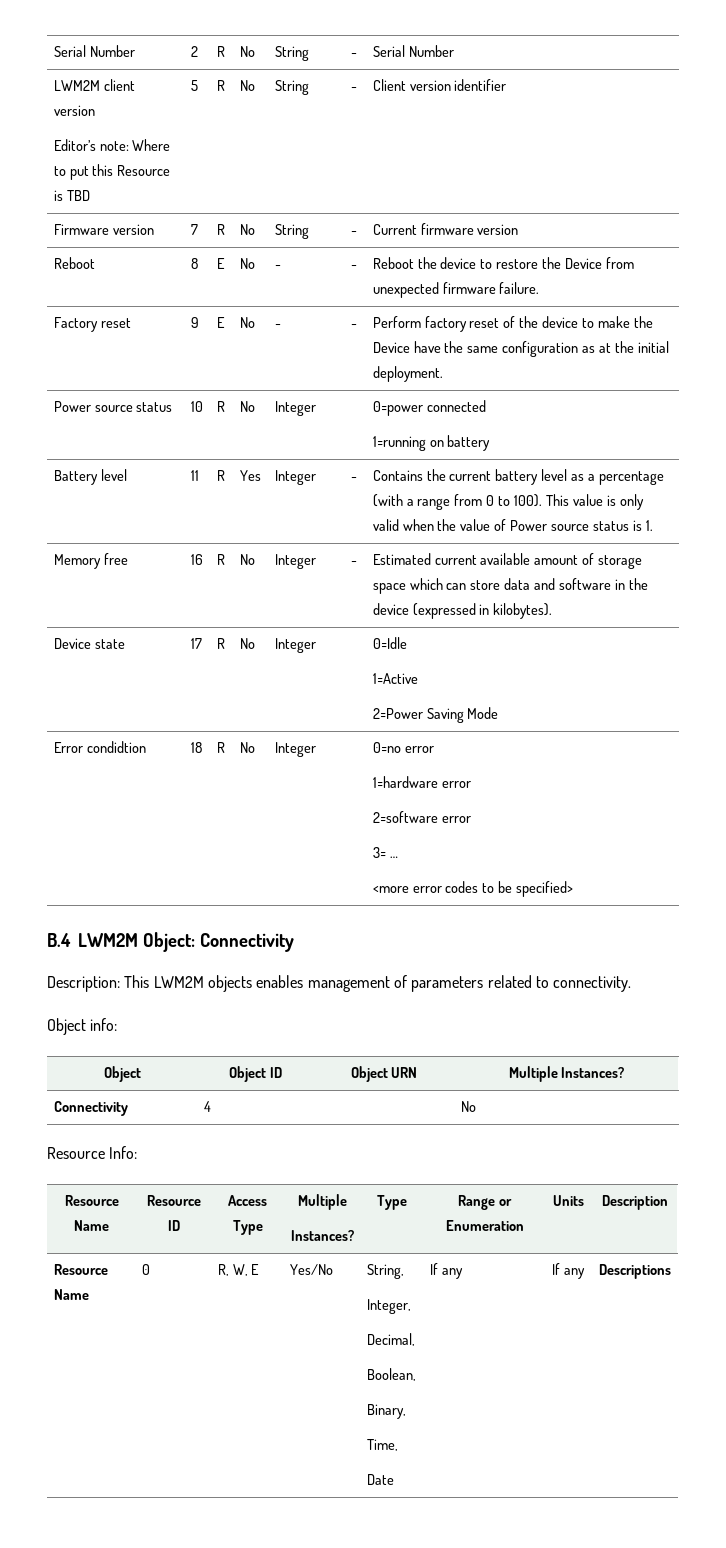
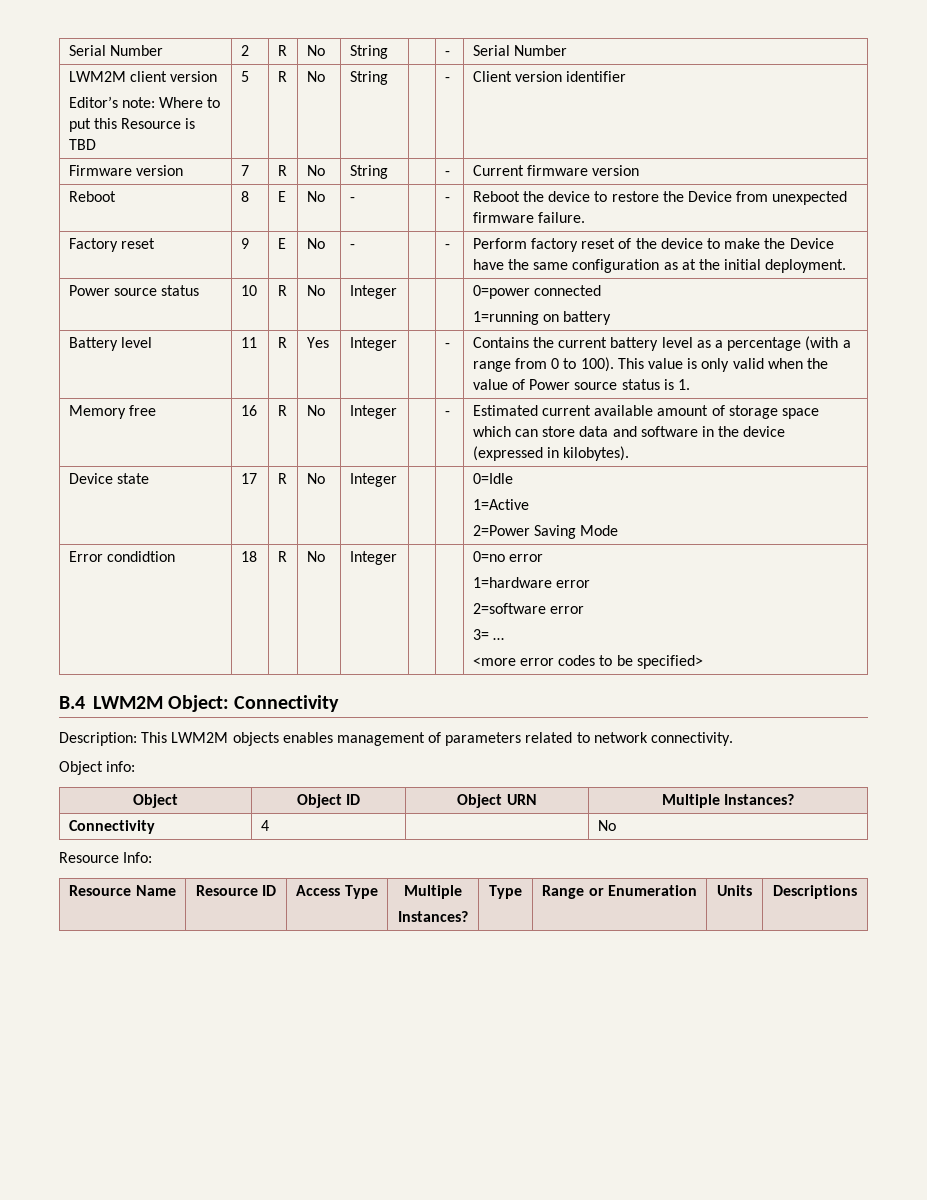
(549, 982) none -> [593,732,648,743] network
[601,1195,668,1210] [53,1264,108,1275] [53,1289,89,1300] [141,1264,150,1275] [217,1264,260,1276] [289,1264,333,1275] [366,1264,404,1279] [366,1299,411,1314] [366,1333,415,1346] [366,1368,416,1381] [366,1404,406,1419] [366,1439,398,1451] [366,1474,394,1485] [429,1263,463,1279] [551,1263,585,1279] | Description // Resource Name | 0 | R, W, E | Yes/No | String, // Integer, // Decimal, // Boolean, // Binary, // Time, // Date | If any | If any -> (752, 890) none

